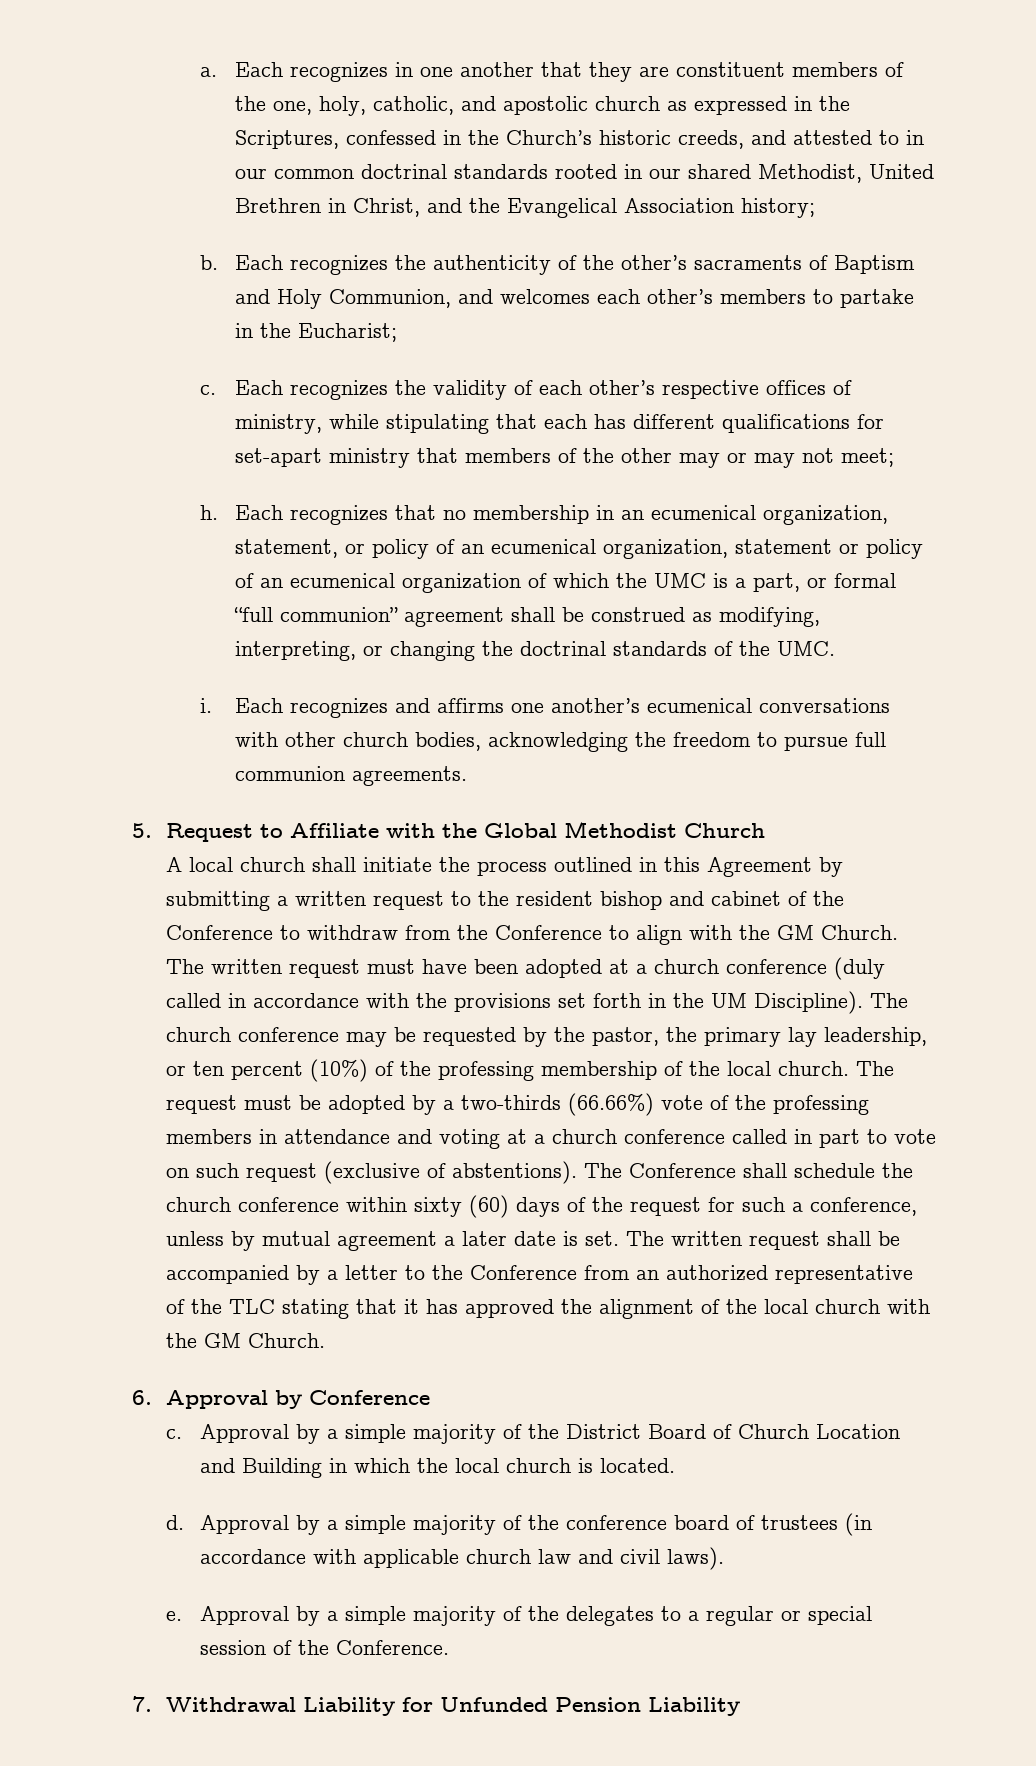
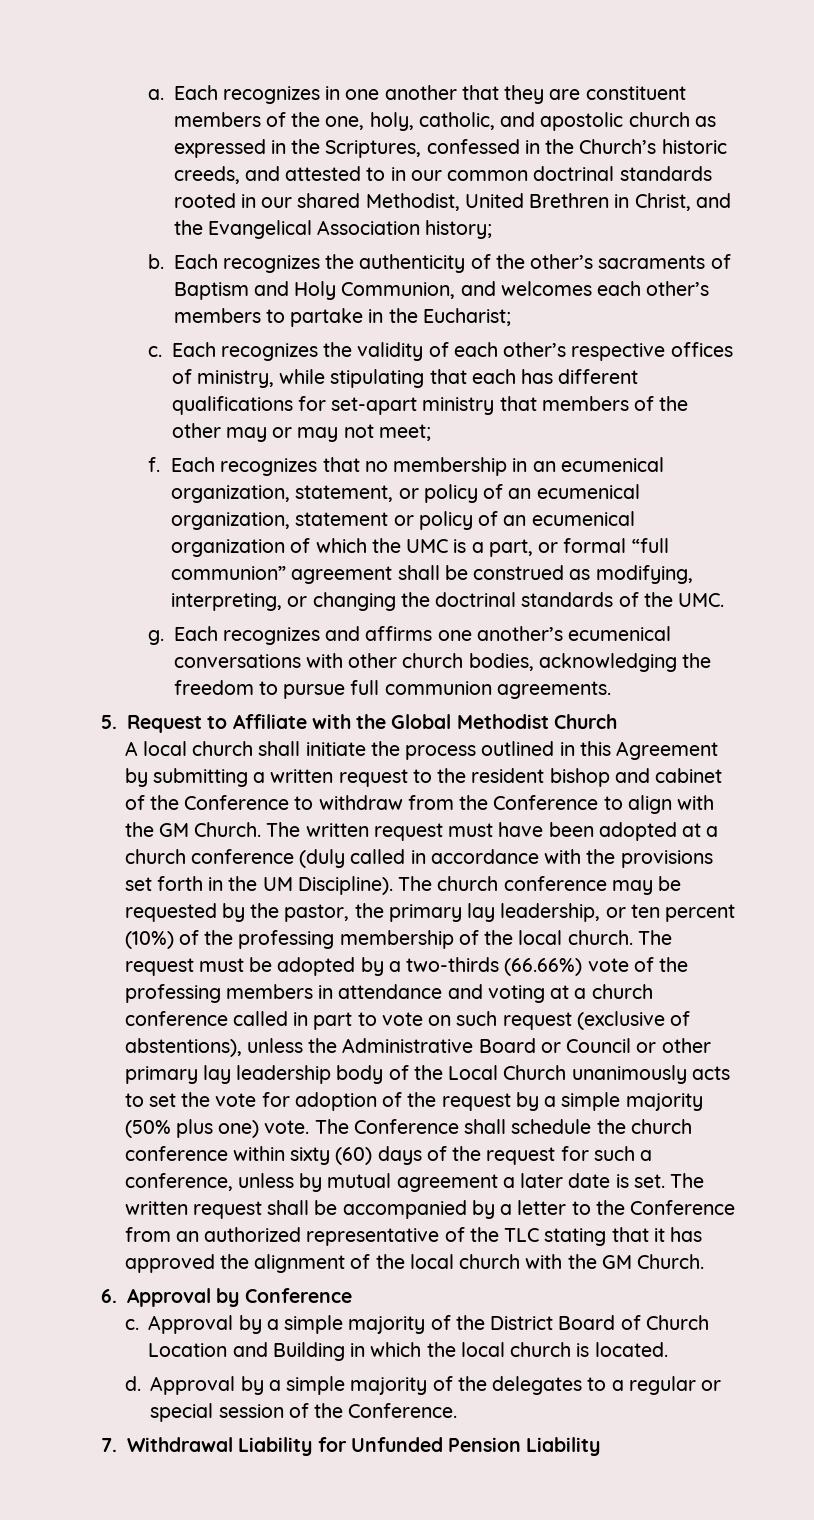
[200,505,219,520] h. -> [147,457,160,472] f.
[200,698,213,713] i. -> [147,630,164,645] g.
[452,1161,578,1184] abstentions). -> [124,1038,711,1057] [124,1065,730,1084] [124,1092,703,1111] [124,1119,310,1138] abstentions), unless the Administrative Board or Council or other primary lay leadership body of the Local Church unanimously acts to set the vote for adoption of the request by a simple majority (50% plus one) vote.
[566,1513,873,1536] [200,1547,725,1570] [166,1606,560,1626] conference board of trustees (in accordance with applicable church law and civil laws). // e. Approval by a simple majority of the -> (487, 1383) none

